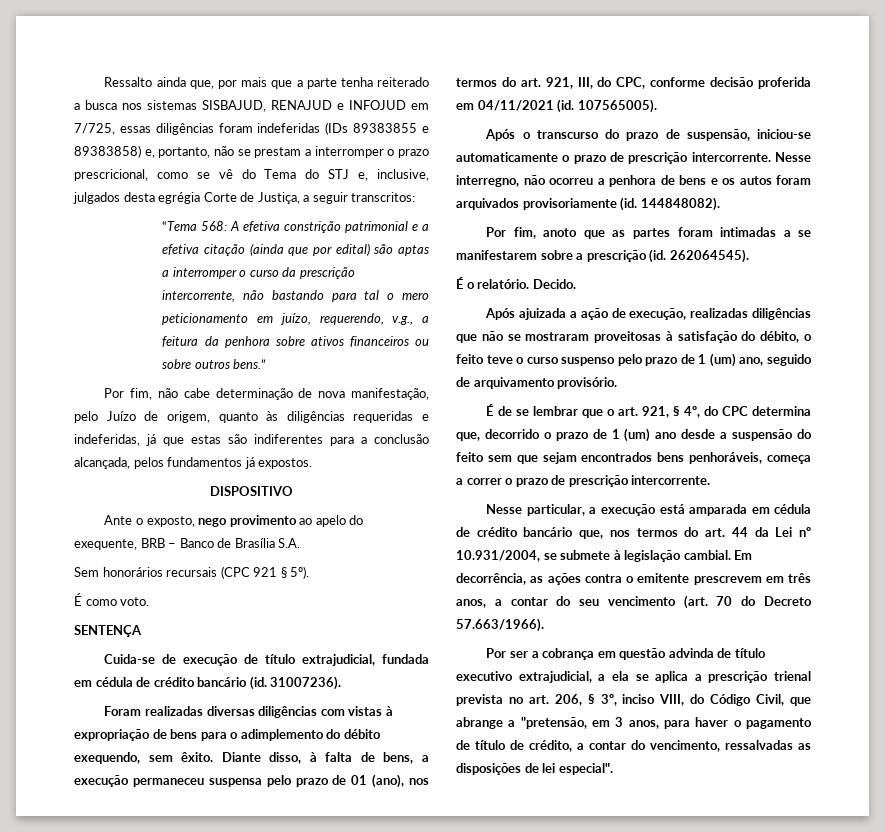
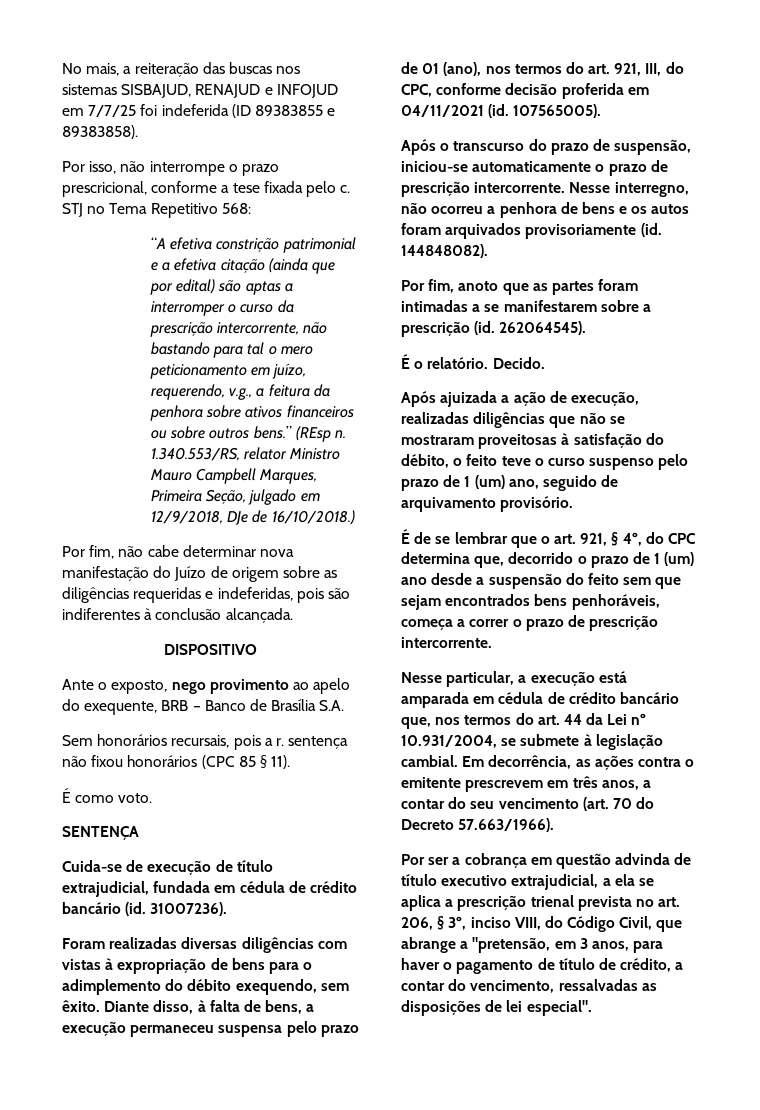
[104,77,429,89] [74,100,117,110] Ressalto ainda que, por mais que a parte tenha reiterado a busca -> [62,62,272,77] No mais, a reiteração das buscas
[74,122,429,135] [74,145,429,158] [74,169,429,181] [73,192,416,204] [162,221,240,231] 7/725, essas diligências foram indeferidas (IDs 89383855 e 89383858) e, portanto, não se prestam a interromper o prazo prescricional, como se vê do Tema do STJ e, inclusive, julgados desta egrégia Corte de Justiça, a seguir transcritos: // “Tema 568: A -> [88,104,336,118] [62,125,138,139] [62,161,279,176] [62,181,351,197] [62,203,251,218] [151,237,167,249] 7/7/25 foi indeferida (ID 89383855 e 89383858). // Por isso, não interrompe o prazo prescricional, conforme a tese fixada pelo c. STJ no Tema Repetitivo 568: // “A
[104,388,429,400] [74,411,429,423] [74,434,429,446] [74,457,313,469] // Por fim, não cabe determinação de nova manifestação, pelo Juízo de origem, quanto às diligências requeridas e indeferidas, já que estas são indiferentes para a conclusão alcançada, pelos fundamentos já expostos. -> [295,426,347,442] [151,447,341,461] [150,468,318,484] [151,489,320,505] [151,510,355,525] [62,545,294,559] [62,566,338,582] [62,587,350,603] [62,608,293,623] (REsp n. 1.340.553/RS, relator Ministro Mauro Campbell Marques, Primeira Seção, julgado em 12/9/2018, DJe de 16/10/2018.) // Por fim, não cabe determinar nova manifestação do Juízo de origem sobre as diligências requeridas e indeferidas, pois são indiferentes à conclusão alcançada.
[166,566,310,579] recursais (CPC 921 § 5º). -> [171,735,349,750] [62,755,291,769] recursais, pois a r. sentença não fixou honorários (CPC 85 § 11).

